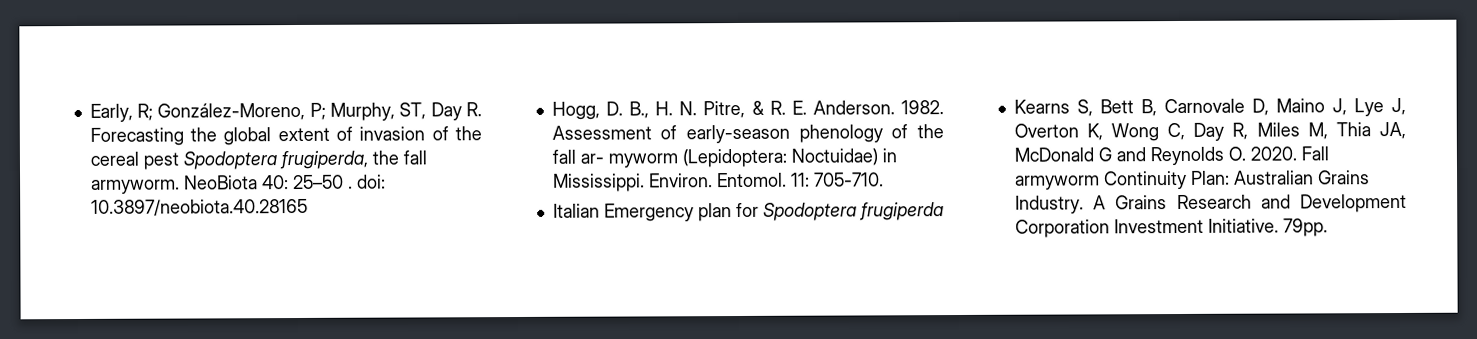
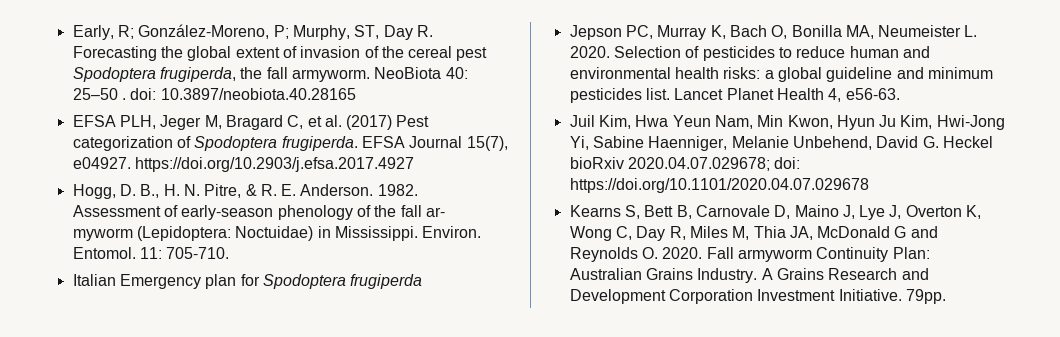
(308, 207) none -> [72,115,430,130] [72,136,508,151] [72,157,414,172] // EFSA PLH, Jeger M, Bragard C, et al. (2017) Pest categorization of Spodoptera frugiperda. EFSA Journal 15(7), e04927. https://doi.org/10.2903/j.efsa.2017.4927
(944, 211) none -> [569,25,978,40] [569,46,930,61] [569,67,993,82] [569,88,900,103] [569,115,1005,130] [569,136,993,151] [569,157,801,171] [569,178,869,193] // Jepson PC, Murray K, Bach O, Bonilla MA, Neumeister L. 2020. Selection of pesticides to reduce human and environmental health risks: a global guideline and minimum pesticides list. Lancet Planet Health 4, e56-63. // Juil Kim, Hwa Yeun Nam, Min Kwon, Hyun Ju Kim, Hwi-Jong Yi, Sabine Haenniger, Melanie Unbehend, David G. Heckel bioRxiv 2020.04.07.029678; doi: https://doi.org/10.1101/2020.04.07.029678

